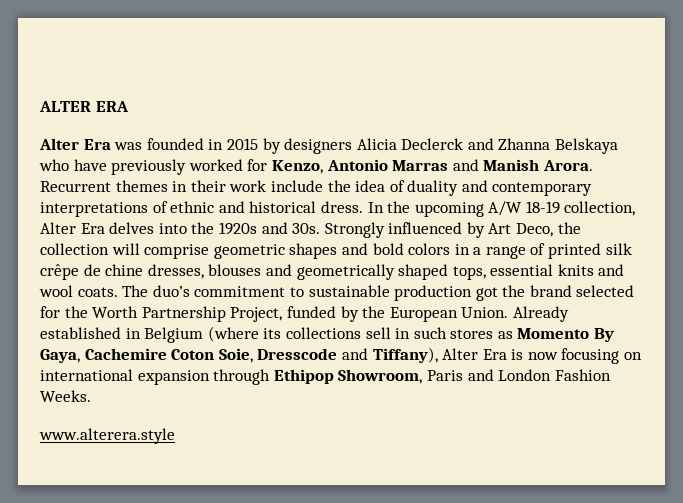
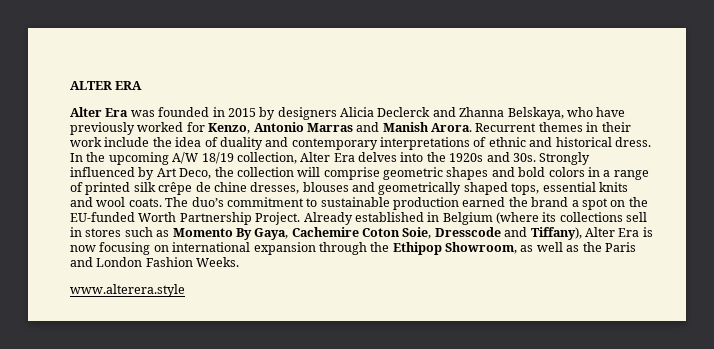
[555,138,619,154] Belskaya -> [507,107,564,120] Belskaya,
[525,201,560,214] 18-19 -> [201,152,234,164] 18/19
[475,287,498,301] got -> [462,197,506,207] earned
[576,285,635,297] [40,306,509,322] selected for the Worth Partnership Project, funded by the European Union. -> [571,197,648,210] [70,212,301,225] a spot on the EU-funded Worth Partnership Project.
[413,327,494,339] such stores -> [85,227,153,237] stores such
(271, 377) none -> [370,242,390,252] the
(423, 376) none -> [520,242,602,252] as well as the

